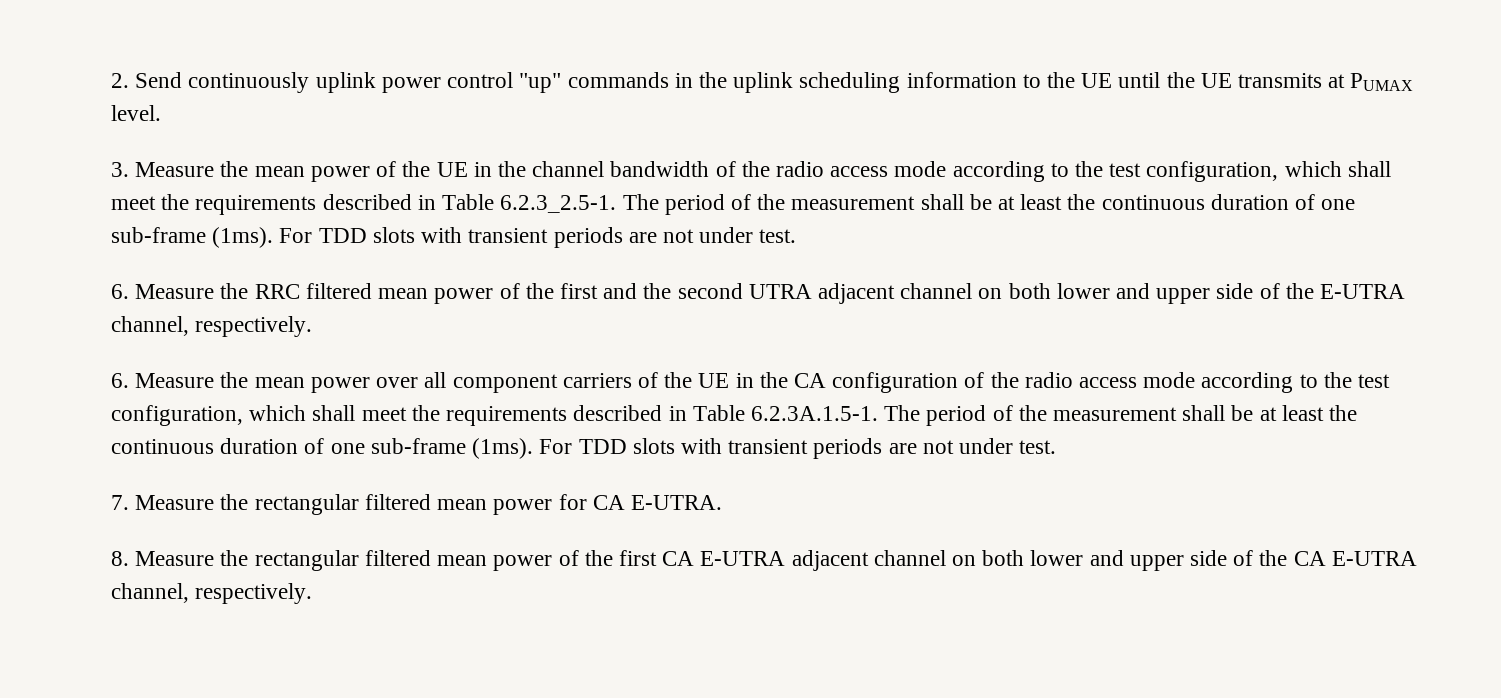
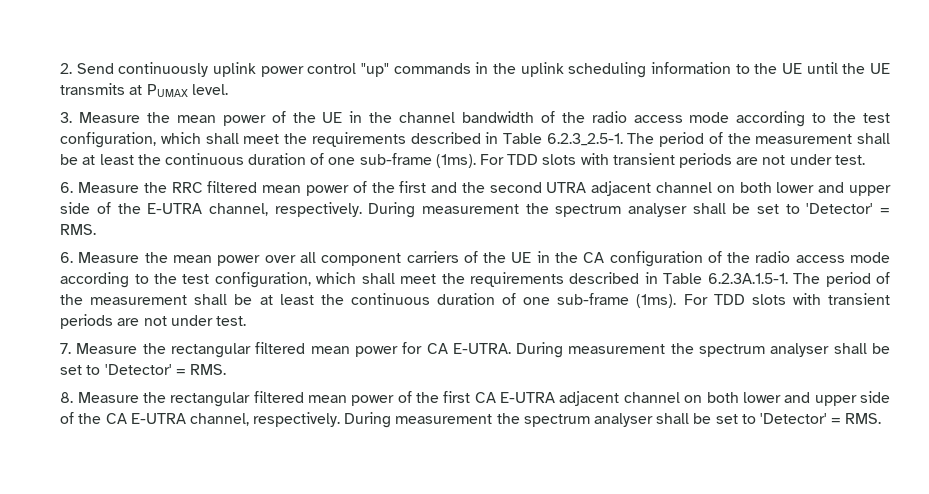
(313, 326) none -> [368,202,891,218] [60,224,97,235] During measurement the spectrum analyser shall be set to 'Detector' = RMS.
(722, 502) none -> [516,342,891,358] [60,364,226,375] During measurement the spectrum analyser shall be set to 'Detector' = RMS.
(313, 593) none -> [344,412,882,428] During measurement the spectrum analyser shall be set to 'Detector' = RMS.

